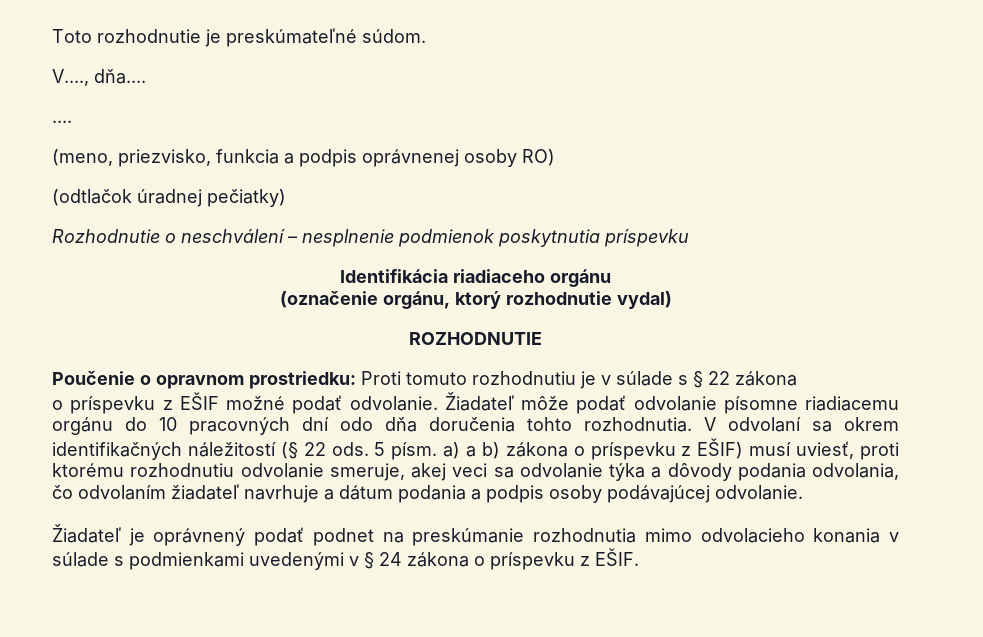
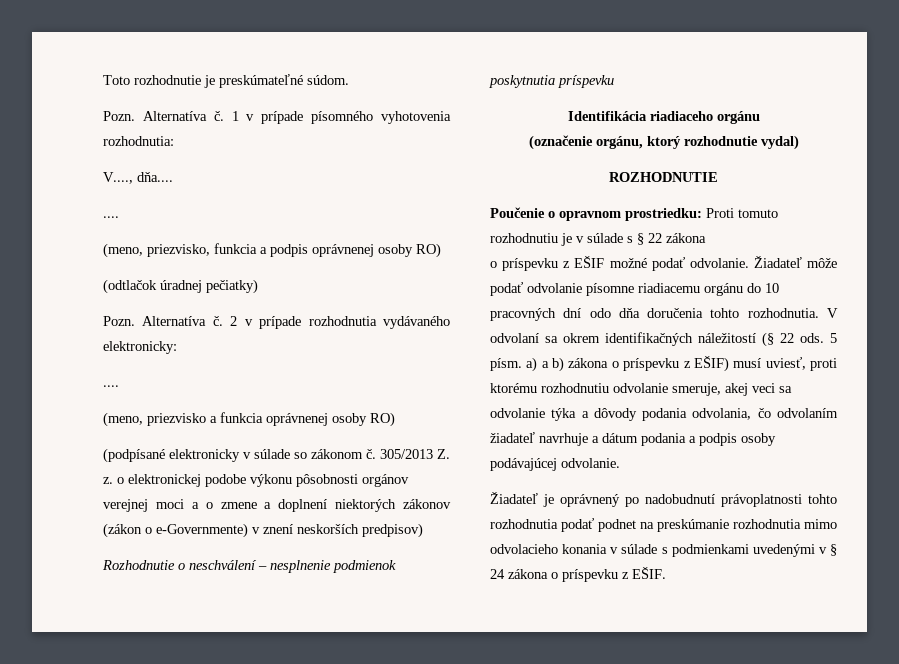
(426, 36) none -> [103,111,451,124] [103,136,174,146] // Pozn. Alternatíva č. 1 v prípade písomného vyhotovenia rozhodnutia:
(286, 198) none -> [103,316,450,329] [103,341,177,354] [103,385,119,387] [103,412,395,427] [103,448,450,463] [103,474,409,487] [103,499,451,512] [103,523,423,538] // Pozn. Alternatíva č. 2 v prípade rozhodnutia vydávaného elektronicky: // .... // (meno, priezvisko a funkcia oprávnenej osoby RO) // (podpísané elektronicky v súlade so zákonom č. 305/2013 Z. z. o elektronickej podobe výkonu pôsobnosti orgánov verejnej moci a o zmene a doplnení niektorých zákonov (zákon o e-Governmente) v znení neskorších predpisov)
(246, 537) none -> [625,494,837,507] [490,519,558,529] po nadobudnutí právoplatnosti tohto rozhodnutia

